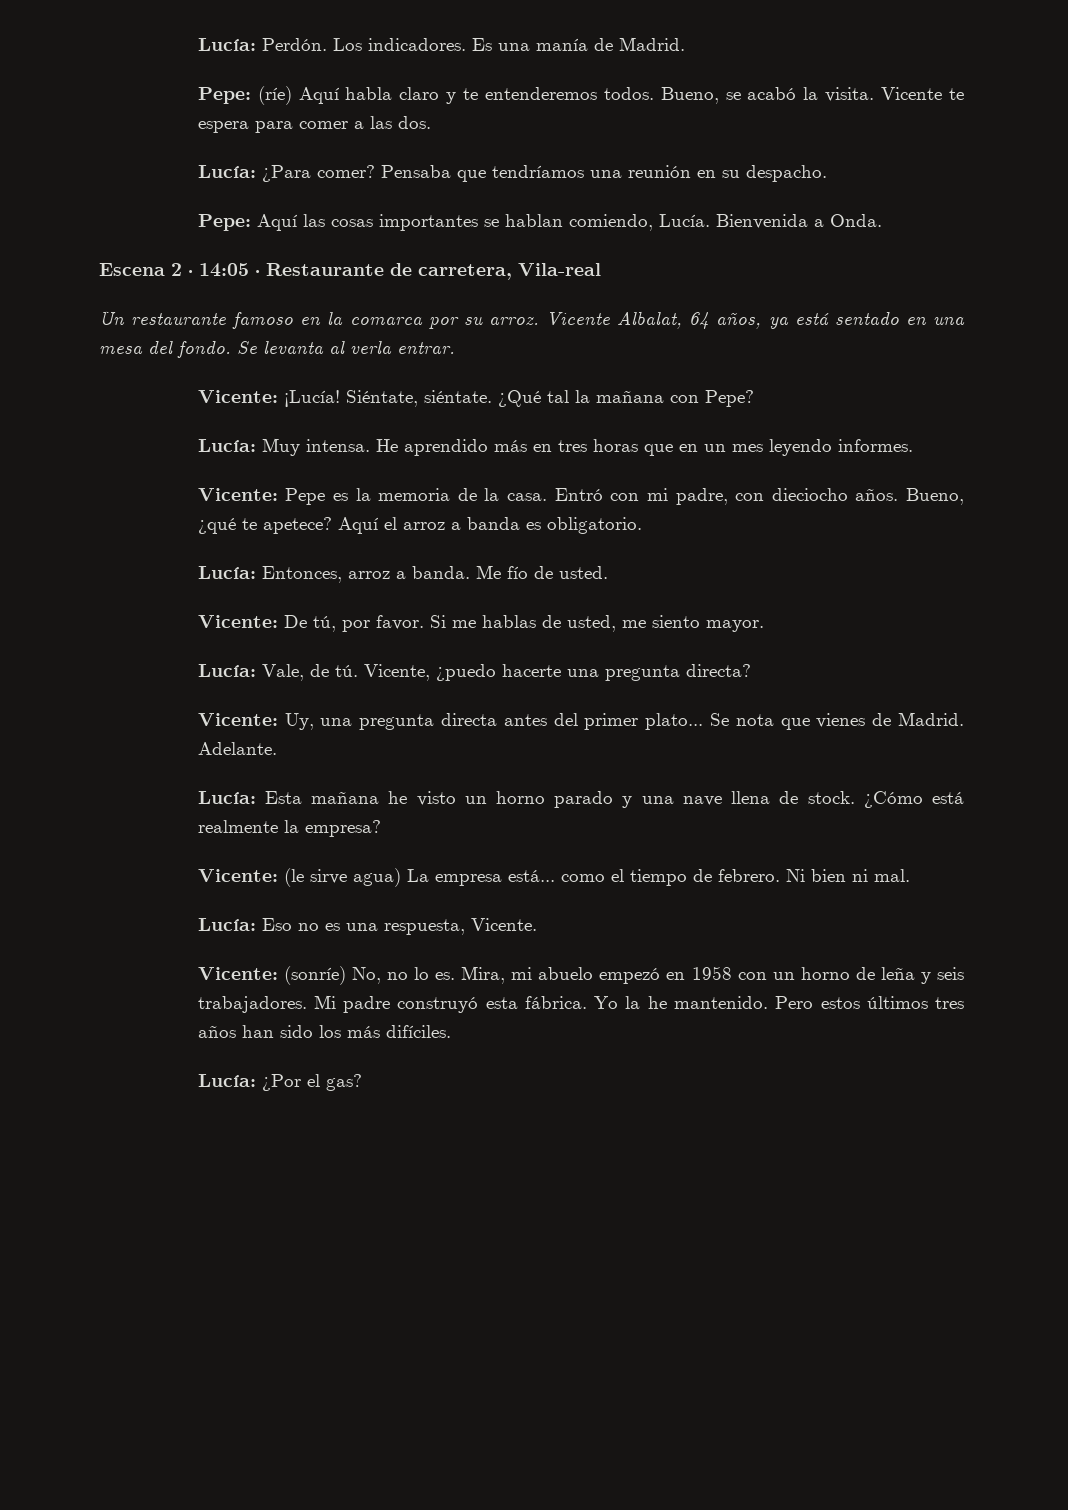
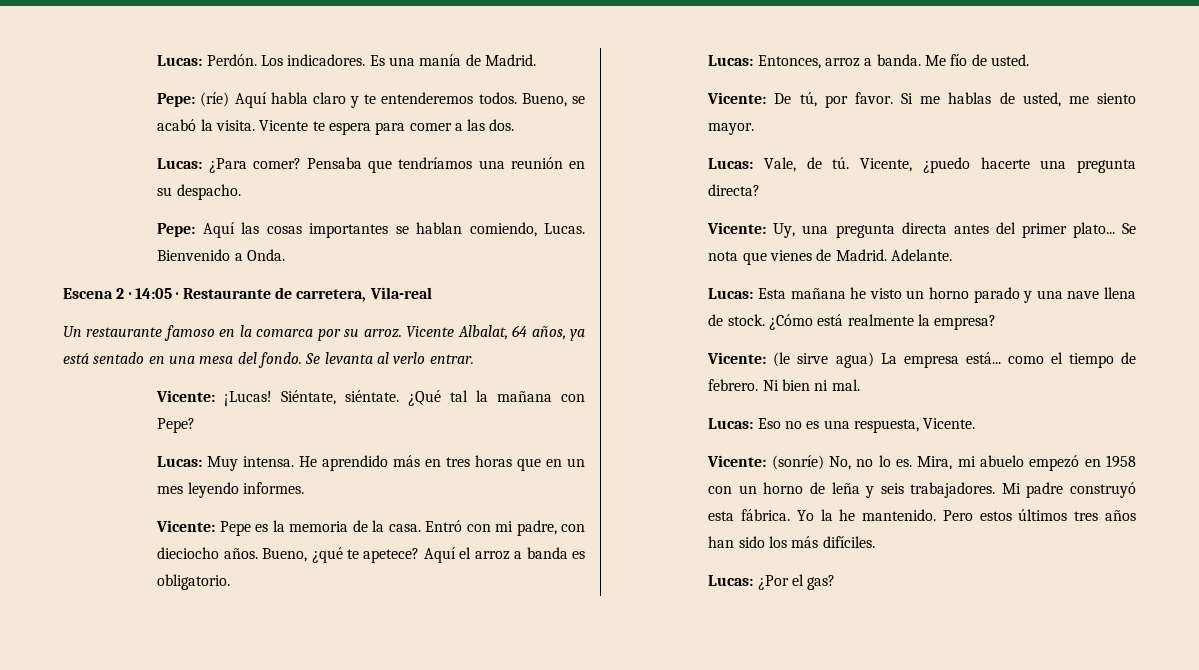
[197,38,256,51] Lucía: -> [157,55,203,66] Lucas:
[197,165,256,178] Lucía: -> [157,158,203,169] Lucas:
[658,214,808,229] Lucía. Bienvenida -> [544,223,586,234] [157,249,231,261] Lucas. Bienvenido
[350,341,392,354] verla -> [393,352,426,364] verlo
[283,390,340,408] ¡Lucía! -> [224,391,273,406] ¡Lucas!
[197,439,256,452] Lucía: -> [157,456,203,467] Lucas:
[197,566,256,579] Lucía: -> [708,55,754,66] Lucas:
[197,664,256,677] Lucía: -> [708,158,754,169] Lucas:
[197,791,256,804] Lucía: -> [708,288,754,299] Lucas:
[197,918,256,931] Lucía: -> [708,418,754,429] Lucas:
[197,1074,256,1087] Lucía: -> [708,575,754,586] Lucas:

